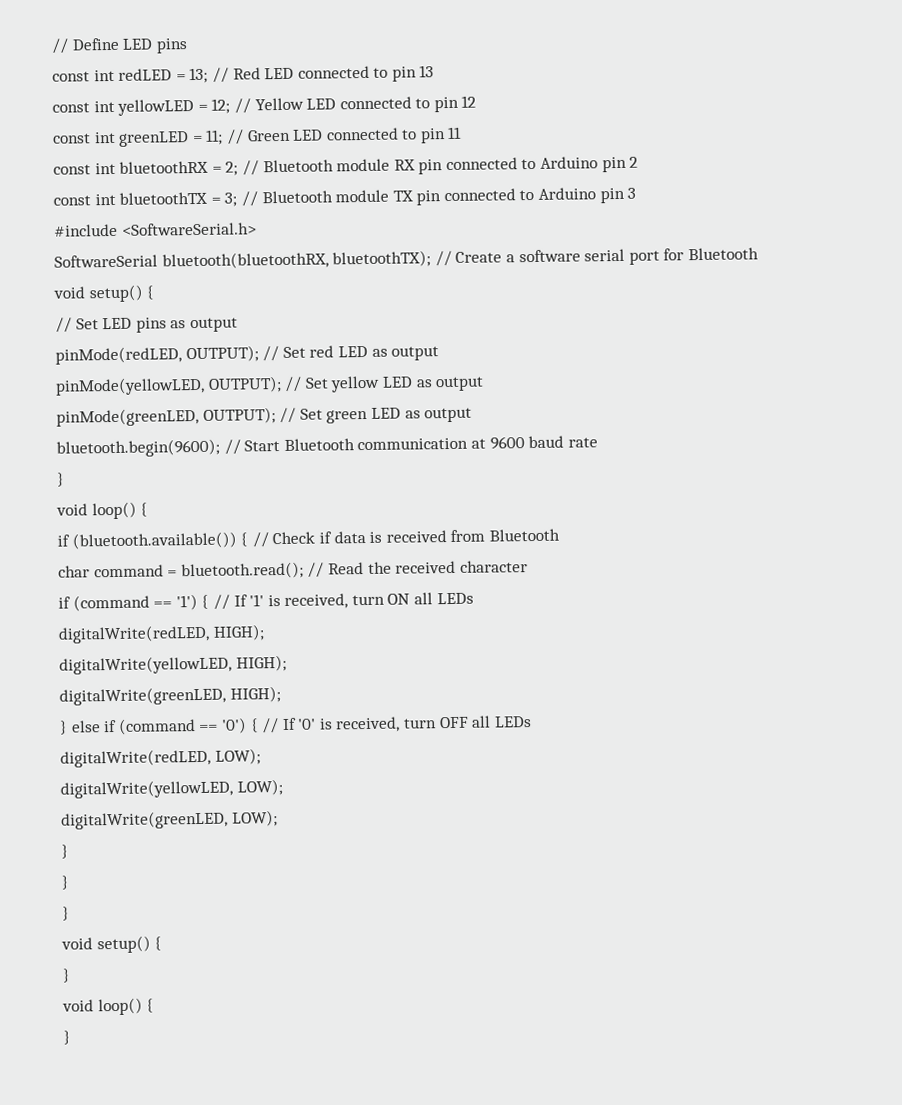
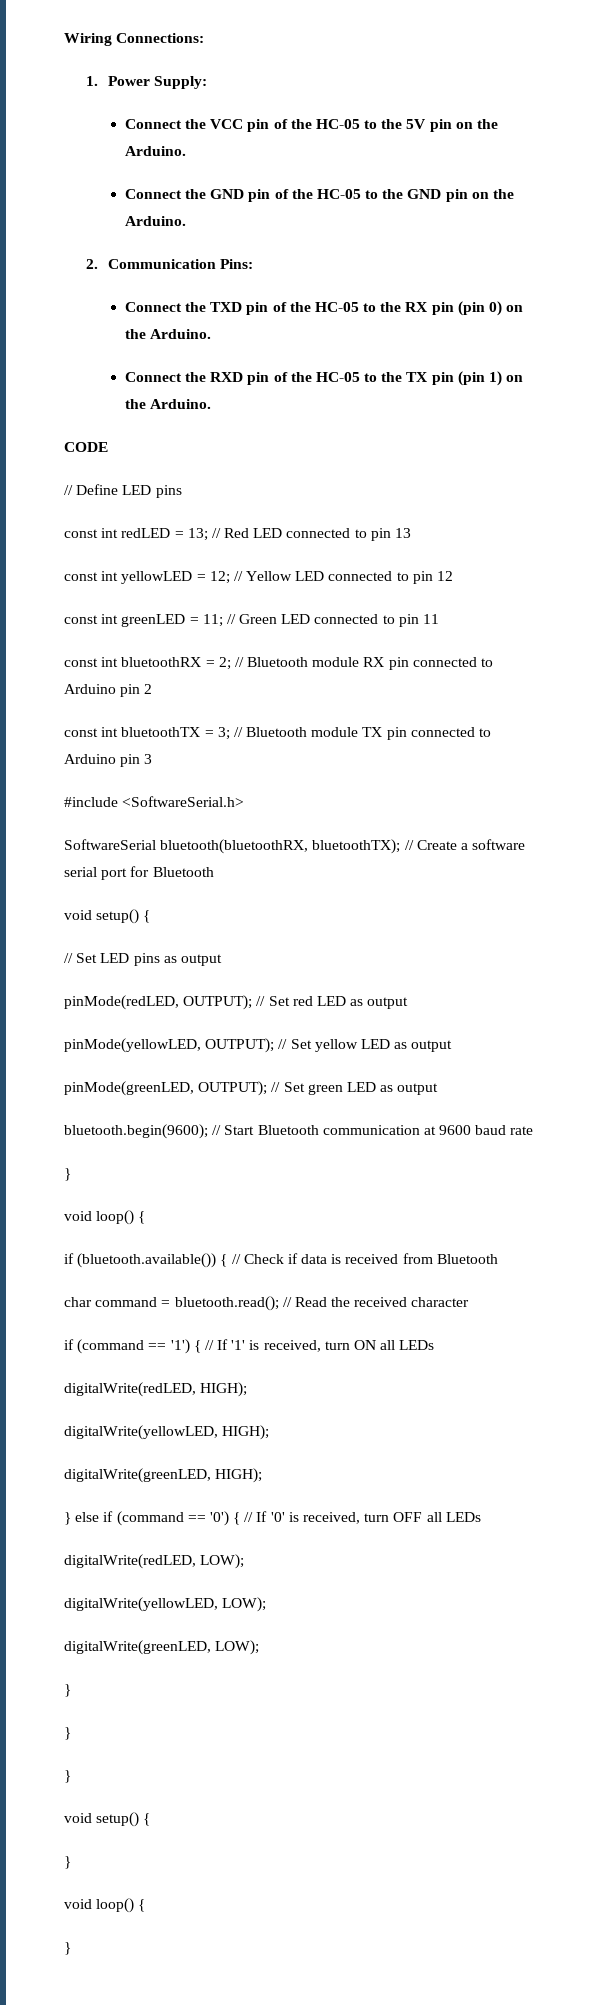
(51, 46) none -> [64,33,205,46] [85,76,207,89] [124,119,498,132] [124,146,186,156] [124,189,514,202] [124,216,186,226] [85,259,253,269] [124,301,524,316] [124,329,211,339] [124,371,524,386] [124,399,211,409] [64,442,108,452] Wiring Connections: // 1. Power Supply: // Connect the VCC pin of the HC-05 to the 5V pin on the Arduino. // Connect the GND pin of the HC-05 to the GND pin on the Arduino. // 2. Communication Pins: // Connect the TXD pin of the HC-05 to the RX pin (pin 0) on the Arduino. // Connect the RXD pin of the HC-05 to the TX pin (pin 1) on the Arduino. // CODE //

